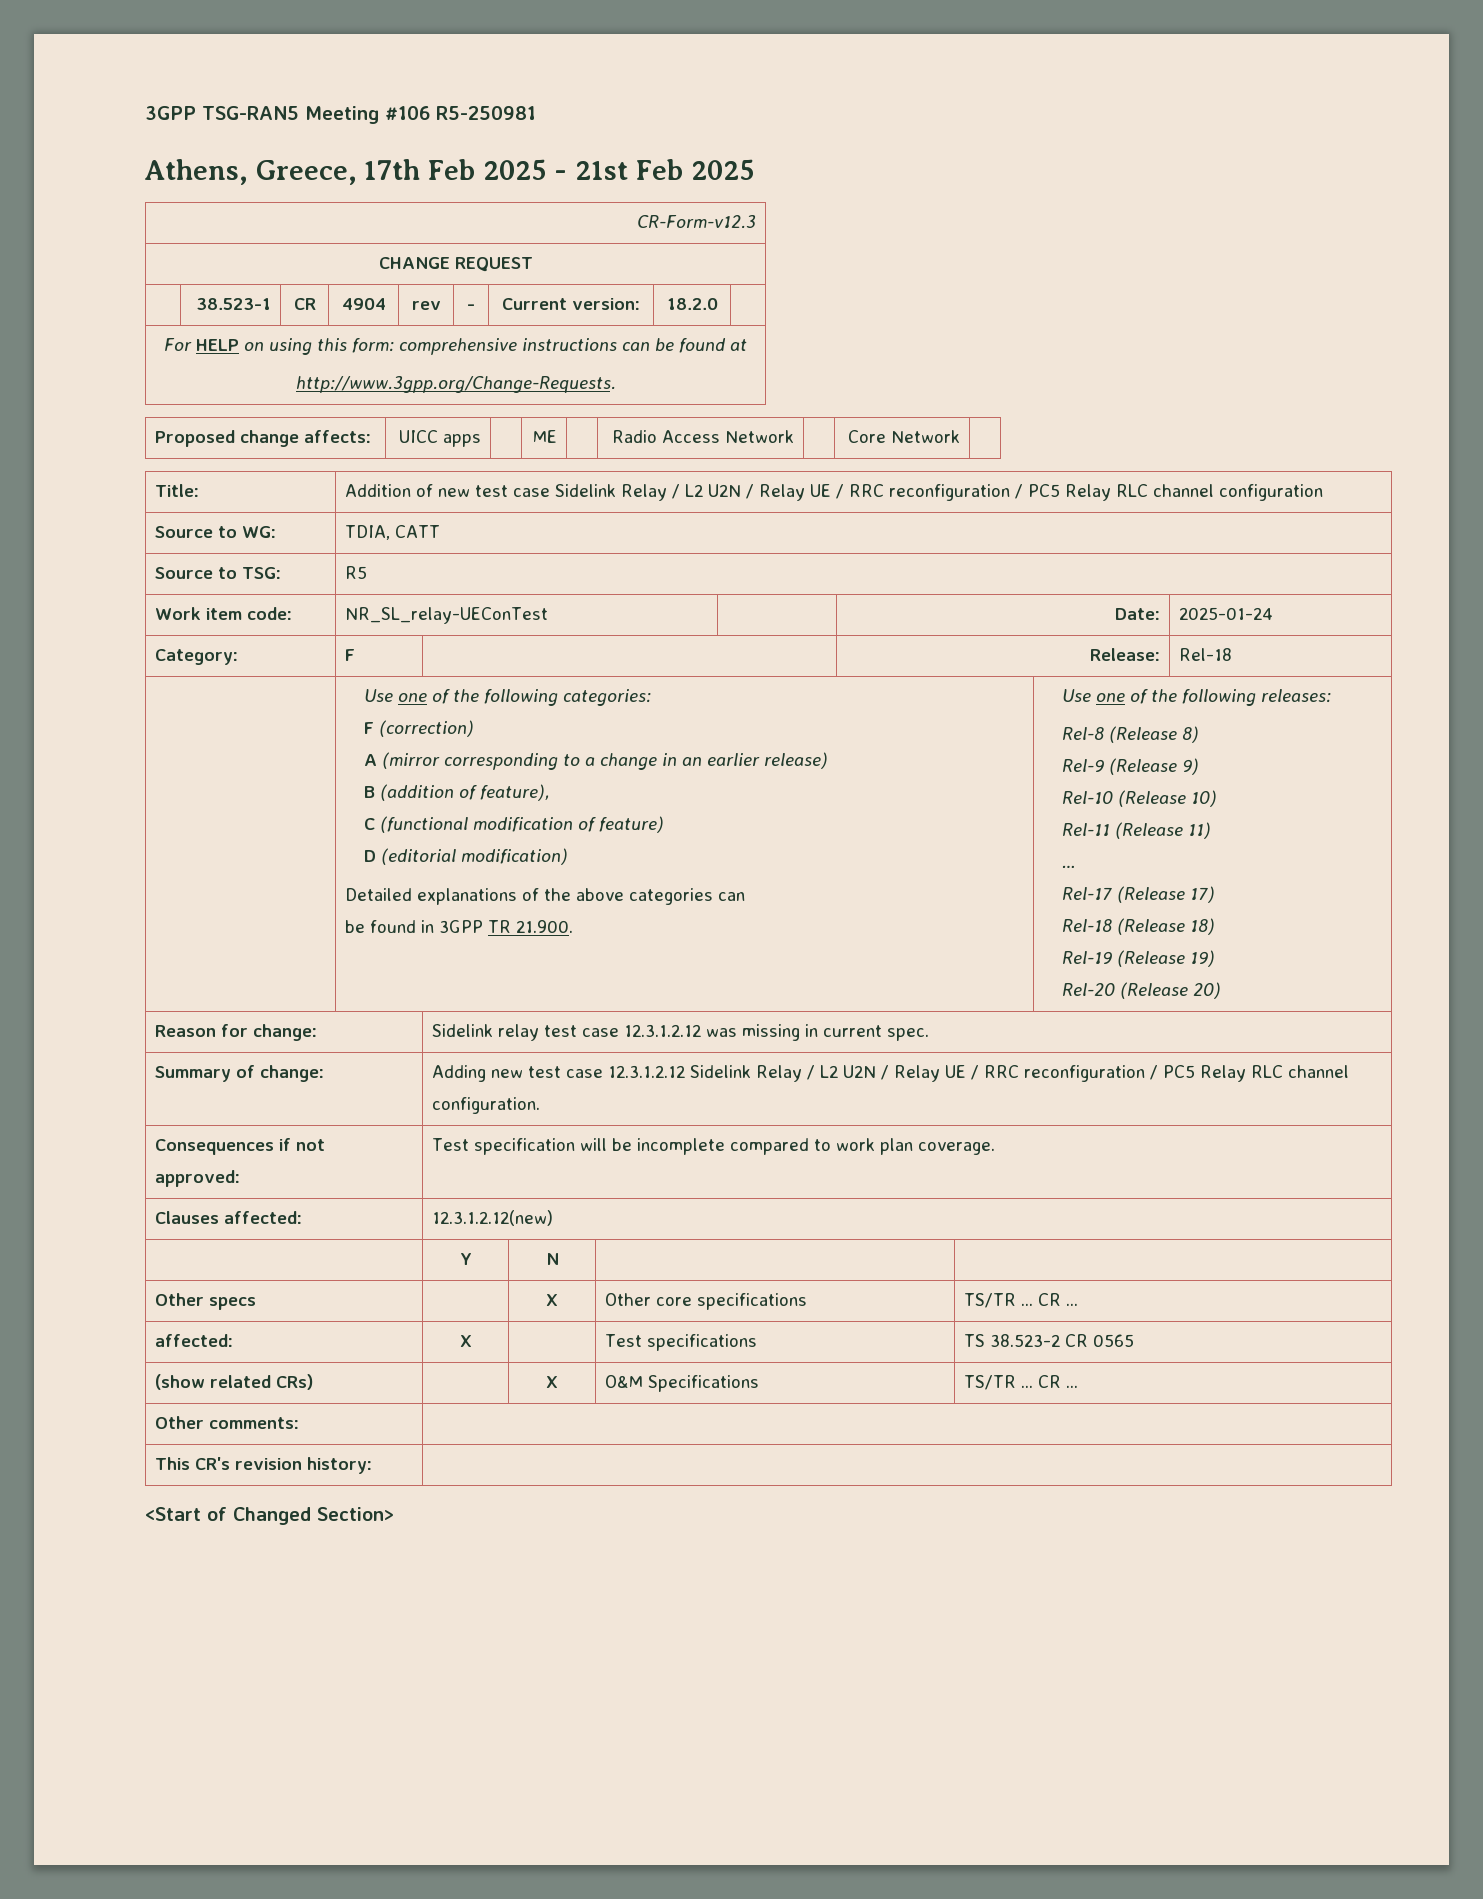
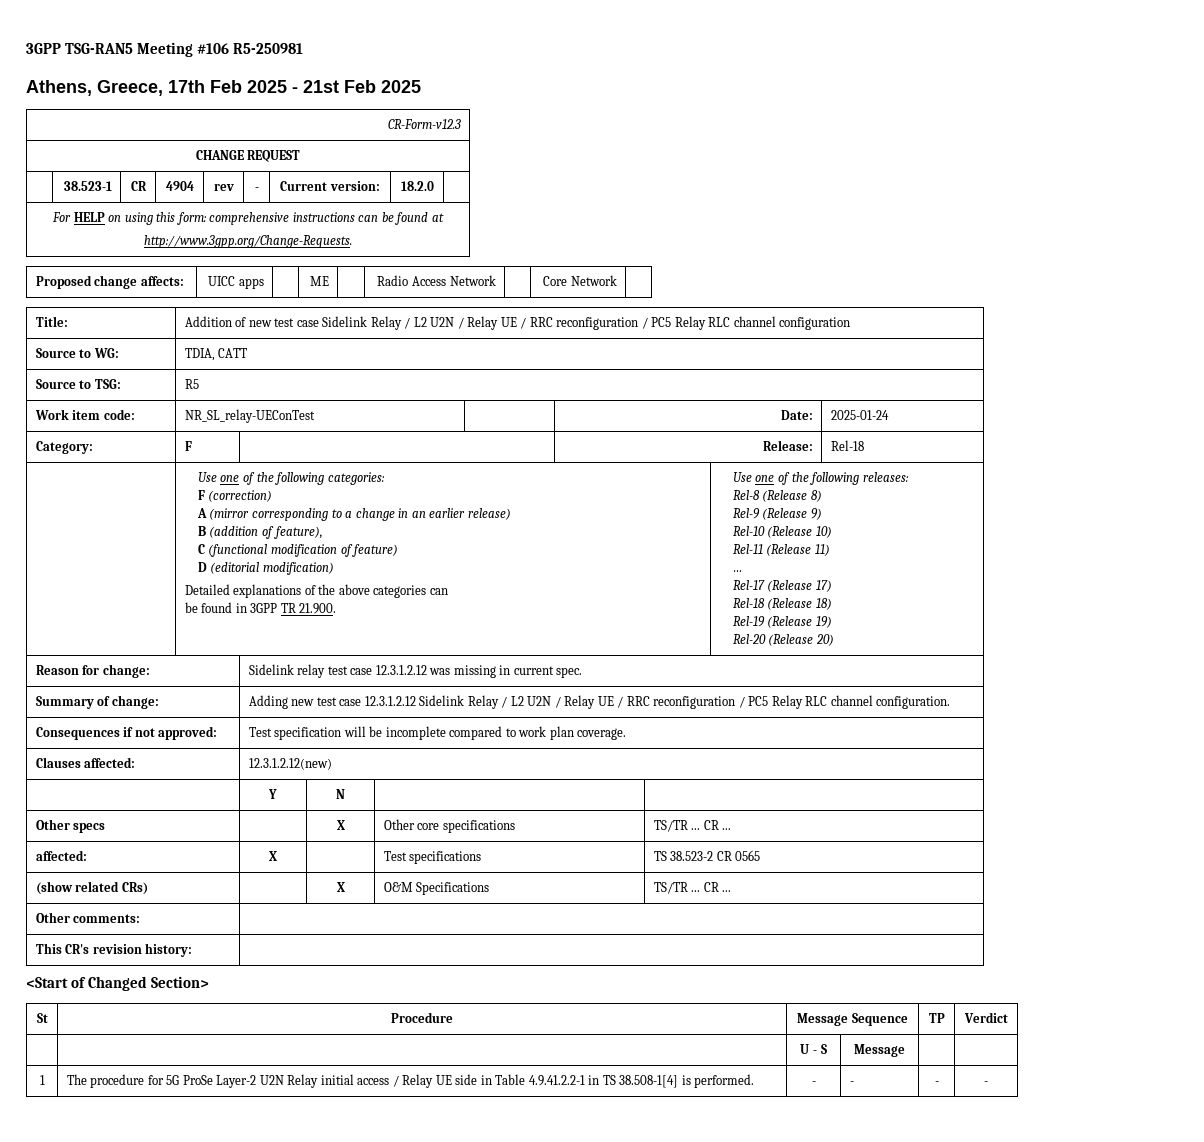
(394, 1514) none -> [36,1013,48,1023] [391,1012,453,1023] [797,1013,908,1026] [928,1013,945,1023] [963,1012,1008,1023] [800,1044,827,1054] [854,1044,905,1057] [39,1075,45,1085] [66,1074,755,1088] [811,1081,816,1085] [849,1081,854,1085] [934,1081,939,1085] [984,1081,988,1085] // St | Procedure | Message Sequence | TP | Verdict // | | U - S | Message | | // 1 | The procedure for 5G ProSe Layer-2 U2N Relay initial access / Relay UE side in Table 4.9.41.2.2-1 in TS 38.508-1[4] is performed. | - | - | - | -

